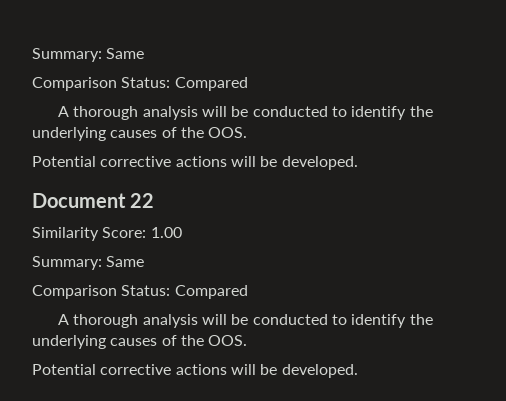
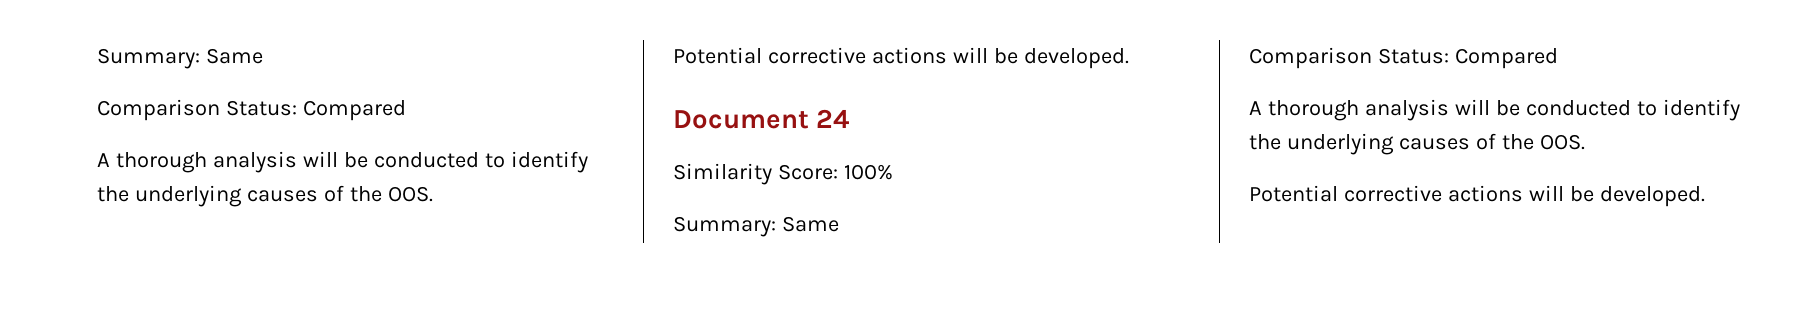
[130,193,155,208] 22 -> [816,109,850,128] 24
[150,227,182,238] 1.00 -> [843,164,893,180] 100%

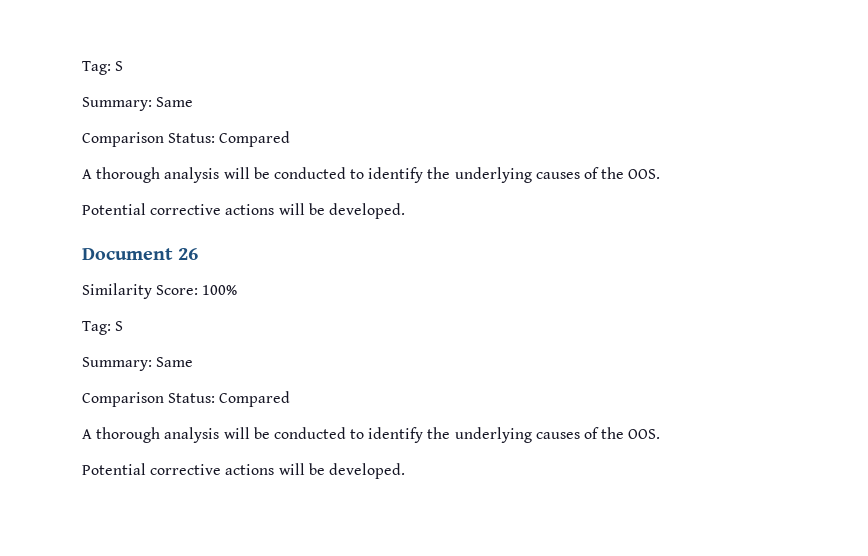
(97, 58) none -> [82,61,124,75] Tag: S //
[816,109,850,128] 24 -> [178,248,199,260] 26
(893, 172) none -> [82,321,124,335] // Tag: S

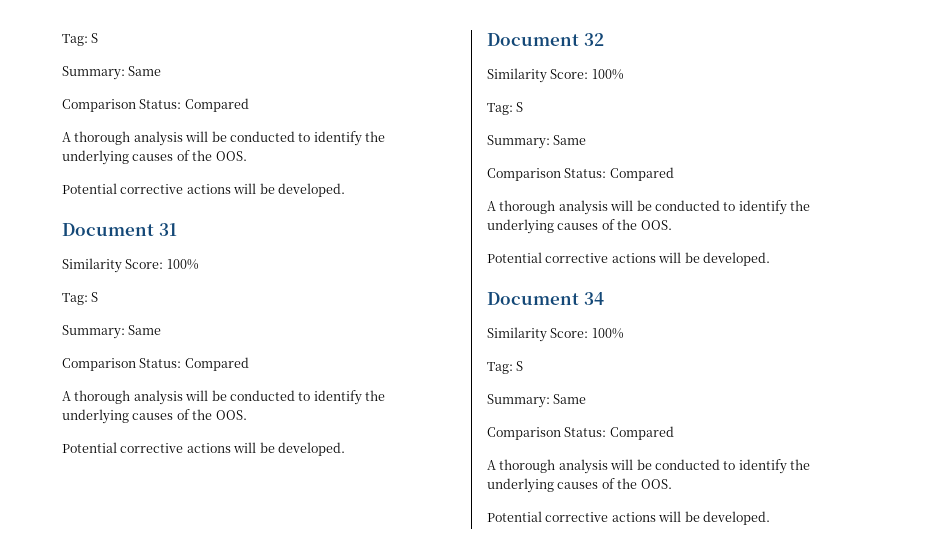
[178,248,199,260] 26 -> [158,223,177,236] 31
(405, 471) none -> [487,33,604,46] [487,68,624,83] [487,102,524,115] [487,135,587,149] [487,167,674,181] [487,200,810,215] [487,219,672,234] [487,252,770,266] [487,292,604,305] [487,327,624,342] [487,361,524,374] [487,394,587,408] [487,426,674,440] [487,459,810,474] [487,478,672,493] [487,511,770,525] // Document 32 // Similarity Score: 100% // Tag: S // Summary: Same // Comparison Status: Compared // A thorough analysis will be conducted to identify the underlying causes of the OOS. // Potential corrective actions will be developed. // Document 34 // Similarity Score: 100% // Tag: S // Summary: Same // Comparison Status: Compared // A thorough analysis will be conducted to identify the underlying causes of the OOS. // Potential corrective actions will be developed.

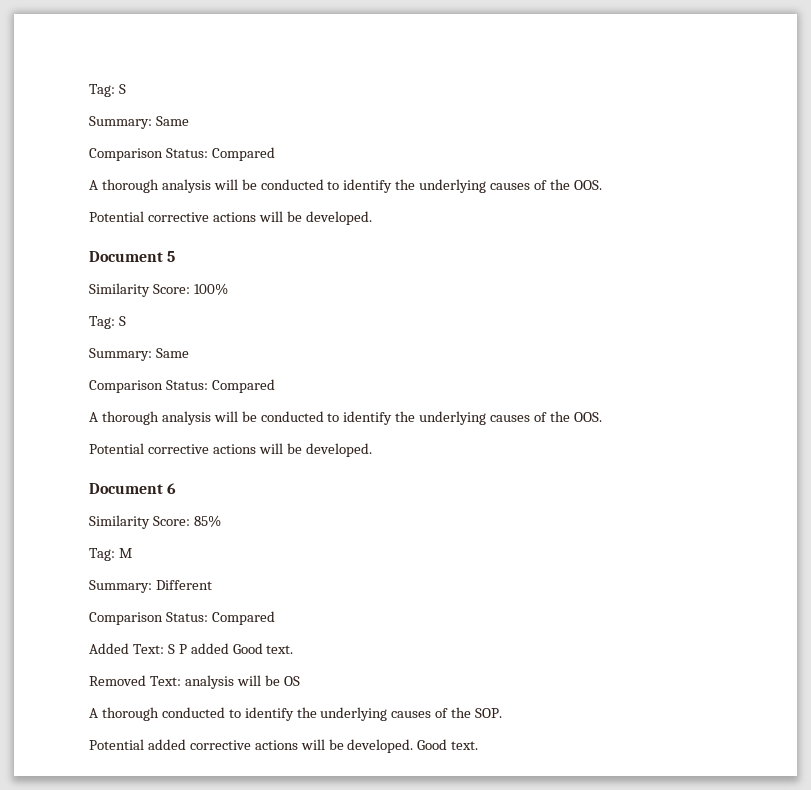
[158,223,177,236] 31 -> [167,251,176,262] 5
[583,33,604,46] [487,68,624,83] [487,102,524,115] [487,135,587,149] [487,167,674,181] [487,200,810,215] [487,219,672,234] [487,252,770,266] [487,292,604,305] [487,327,624,342] [487,361,524,374] [487,394,587,408] [487,426,674,440] [487,459,810,474] [487,478,672,493] [487,511,770,525] 32 // Similarity Score: 100% // Tag: S // Summary: Same // Comparison Status: Compared // A thorough analysis will be conducted to identify the underlying causes of the OOS. // Potential corrective actions will be developed. // Document 34 // Similarity Score: 100% // Tag: S // Summary: Same // Comparison Status: Compared // A thorough analysis will be conducted to identify the underlying causes of the OOS. // Potential corrective actions will be developed. -> [167,483,177,494] [89,515,221,529] [89,548,132,561] [89,580,212,593] [89,611,275,625] [89,643,294,654] [89,675,300,689] [89,707,503,721] [89,739,479,753] 6 // Similarity Score: 85% // Tag: M // Summary: Different // Comparison Status: Compared // Added Text: S P added Good text. // Removed Text: analysis will be OS // A thorough conducted to identify the underlying causes of the SOP. // Potential added corrective actions will be developed. Good text.

